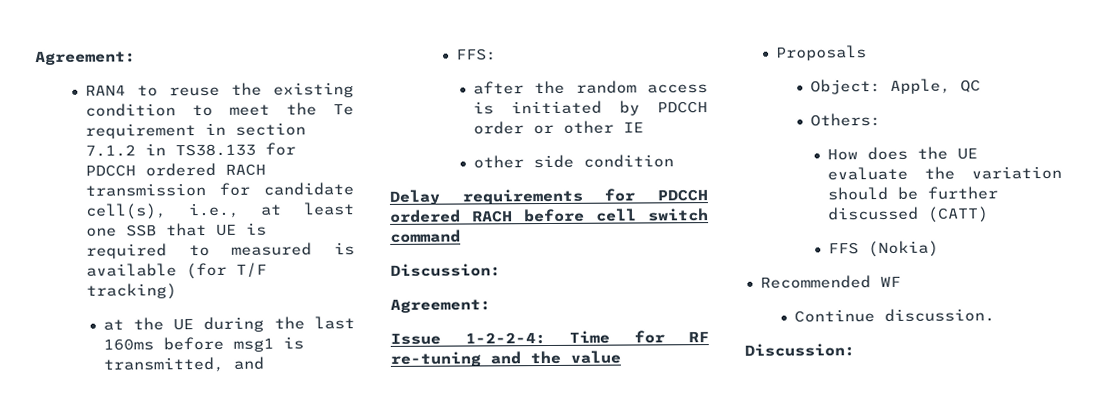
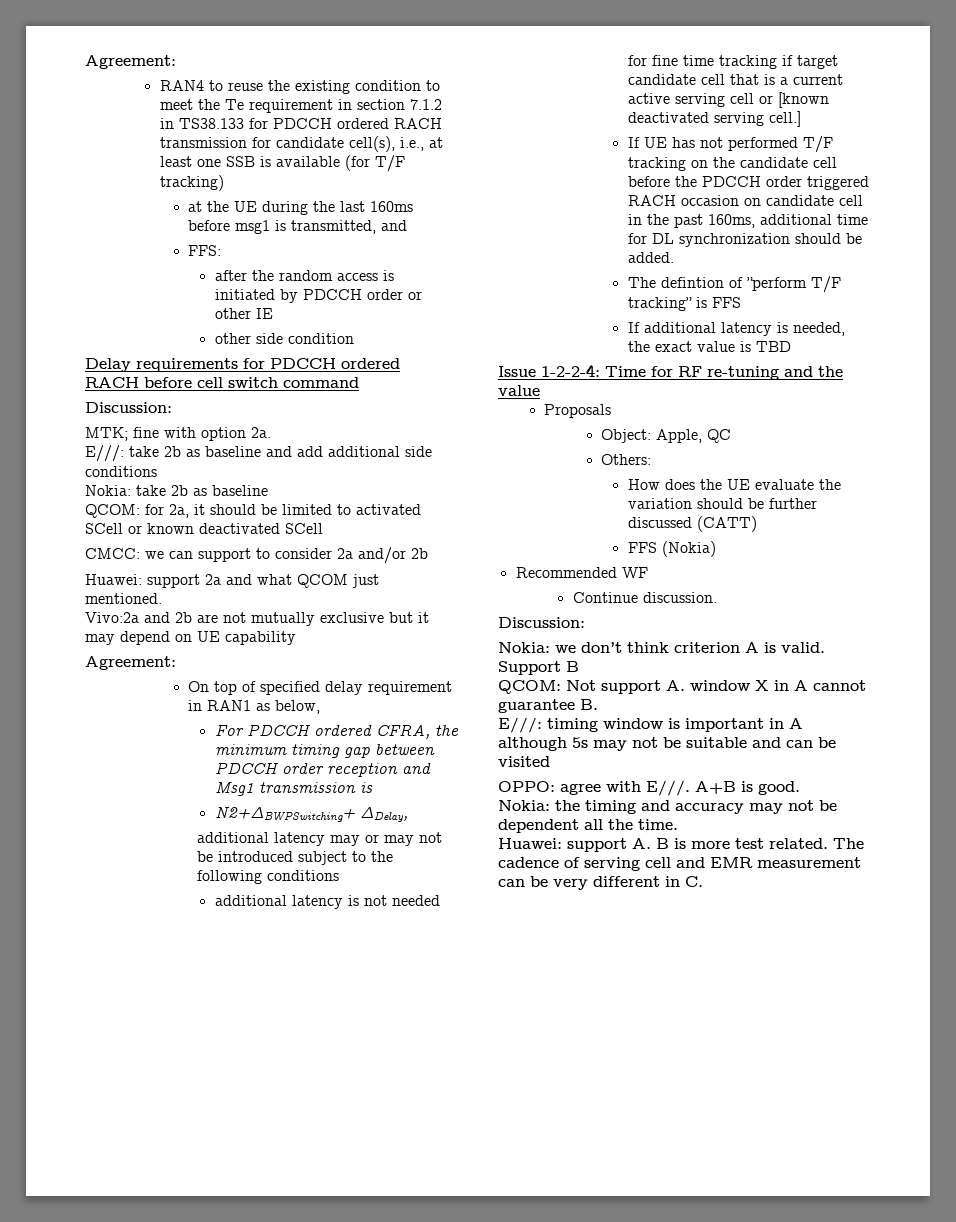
[165,222,267,237] [85,242,313,259] that UE is required to measured -> (255, 161) none
[390,298,491,313] Agreement: -> [85,427,271,441] [85,445,432,462] [85,466,157,477] [85,485,268,496] [85,504,421,518] [85,523,323,534] [85,547,428,564] [85,574,379,588] [85,593,162,604] [85,612,429,626] [85,631,296,645] [85,656,176,670] [188,681,453,695] [188,700,321,714] [214,724,459,739] [214,744,435,758] [214,762,431,777] [214,781,373,796] [214,806,408,822] [196,832,442,846] [196,851,393,865] [196,870,339,884] [214,895,440,909] [627,55,838,69] [627,74,843,85] [627,92,829,108] [627,111,801,127] [627,136,833,153] [627,157,837,171] [627,176,869,190] [627,195,863,206] [627,214,868,228] [627,233,862,247] [627,252,674,263] [627,276,841,293] [627,297,741,311] [627,322,845,336] [627,341,791,352] MTK; fine with option 2a. // E///: take 2b as baseline and add additional side conditions // Nokia: take 2b as baseline // QCOM: for 2a, it should be limited to activated SCell or known deactivated SCell // CMCC: we can support to consider 2a and/or 2b // Huawei: support 2a and what QCOM just mentioned. // Vivo:2a and 2b are not mutually exclusive but it may depend on UE capability // Agreement: // On top of specified delay requirement in RAN1 as below, // For PDCCH ordered CFRA, the minimum timing gap between PDCCH order reception and Msg1 transmission is // N2+ΔBWPSwitching+ ΔDelay, // additional latency may or may not be introduced subject to the following conditions // additional latency is not needed for fine time tracking if target candidate cell that is a current active serving cell or [known deactivated serving cell.] // If UE has not performed T/F tracking on the candidate cell before the PDCCH order triggered RACH occasion on candidate cell in the past 160ms, additional time for DL synchronization should be added. // The defintion of ”perform T/F tracking” is FFS // If additional latency is needed, the exact value is TBD
(855, 350) none -> [498,642,825,653] [498,661,579,675] [498,680,866,694] [498,699,598,713] [498,717,803,733] [498,737,836,751] [498,756,550,767] [498,780,800,796] [498,800,837,814] [498,819,678,833] [498,838,864,852] [498,857,861,871] [498,876,703,890] // Nokia: we don’t think criterion A is valid. Support B // QCOM: Not support A. window X in A cannot guarantee B. // E///: timing window is important in A although 5s may not be suitable and can be visited // OPPO: agree with E///. A+B is good. // Nokia: the timing and accuracy may not be dependent all the time. // Huawei: support A. B is more test related. The cadence of serving cell and EMR measurement can be very different in C.

